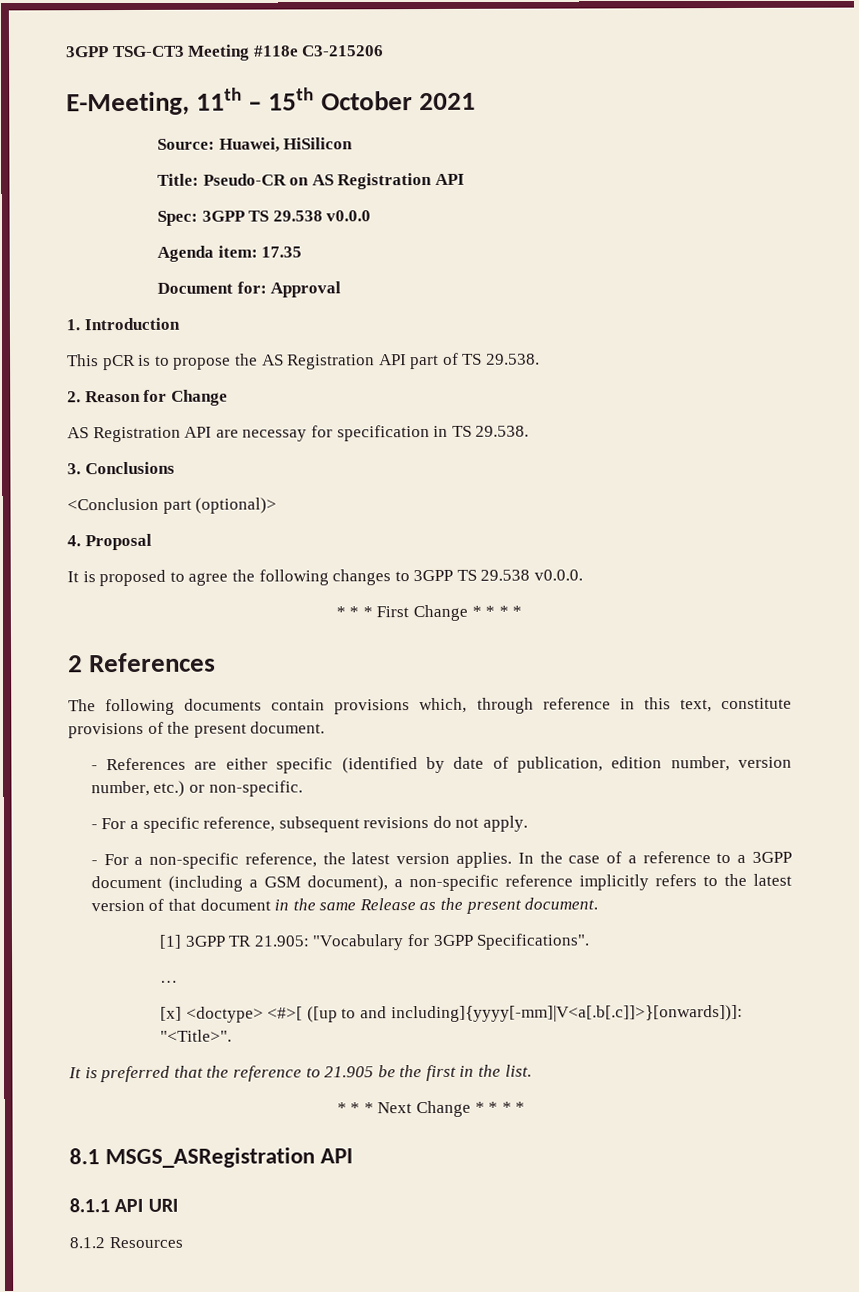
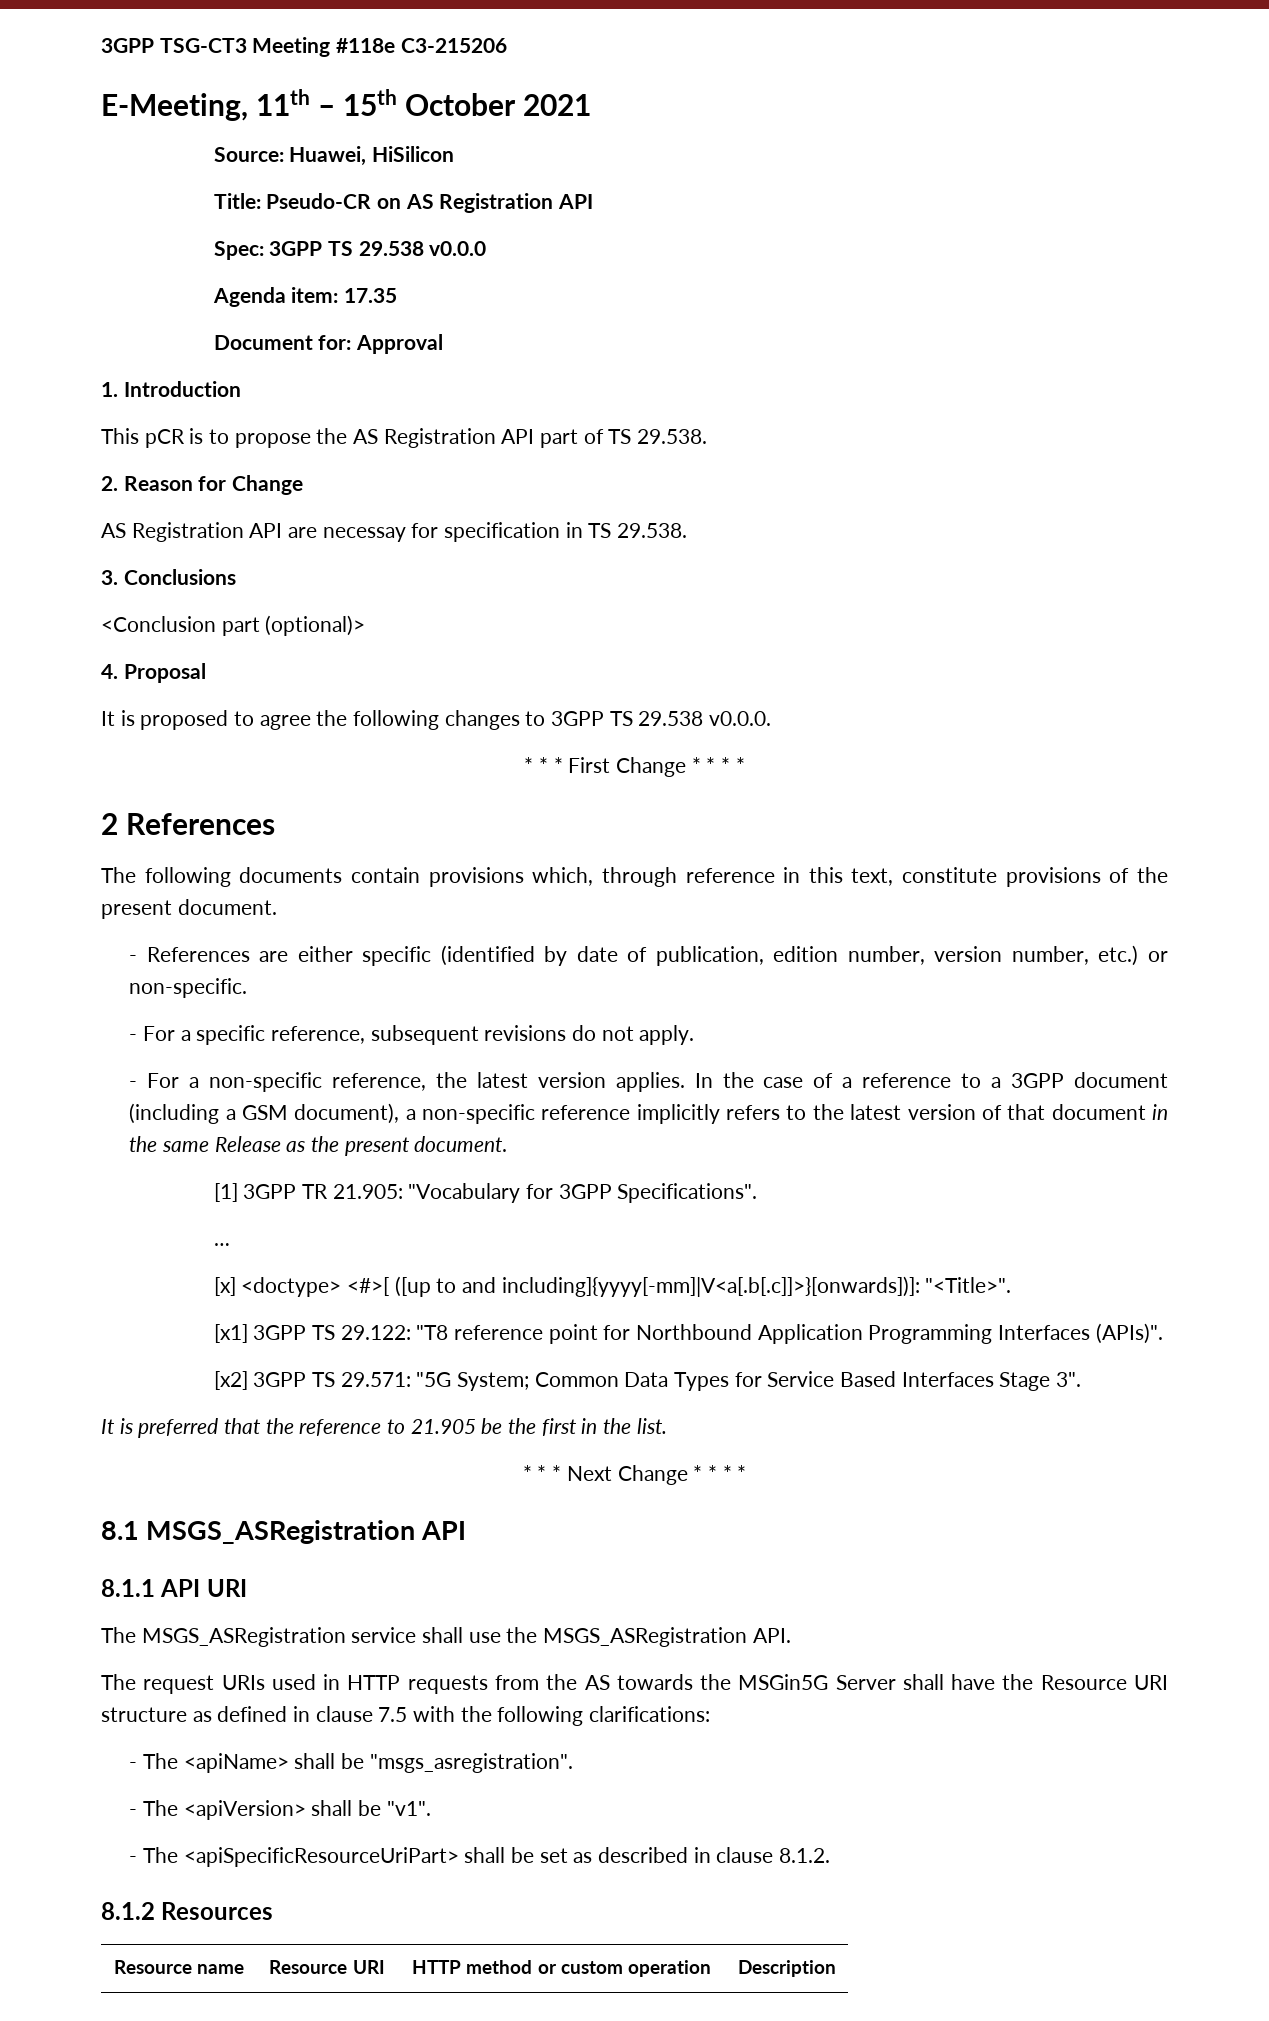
(232, 1035) none -> [213,1323,1163,1344] [213,1371,1082,1391] // [x1] 3GPP TS 29.122: "T8 reference point for Northbound Application Programming Interfaces (APIs)". // [x2] 3GPP TS 29.571: "5G System; Common Data Types for Service Based Interfaces Stage 3".
[69,1236,183,1249] 8.1.2 Resources -> [101,1627,791,1647] [101,1674,1169,1694] [101,1706,711,1726] [129,1753,573,1773] [129,1800,431,1820] [129,1847,830,1867] [101,1902,274,1920] [113,1960,245,1974] [269,1960,385,1974] [412,1960,711,1977] [737,1960,836,1977] The MSGS_ASRegistration service shall use the MSGS_ASRegistration API. // The request URIs used in HTTP requests from the AS towards the MSGin5G Server shall have the Resource URI structure as defined in clause 7.5 with the following clarifications: // - The <apiName> shall be "msgs_asregistration". // - The <apiVersion> shall be "v1". // - The <apiSpecificResourceUriPart> shall be set as described in clause 8.1.2. // 8.1.2 Resources // Resource name | Resource URI | HTTP method or custom operation | Description

